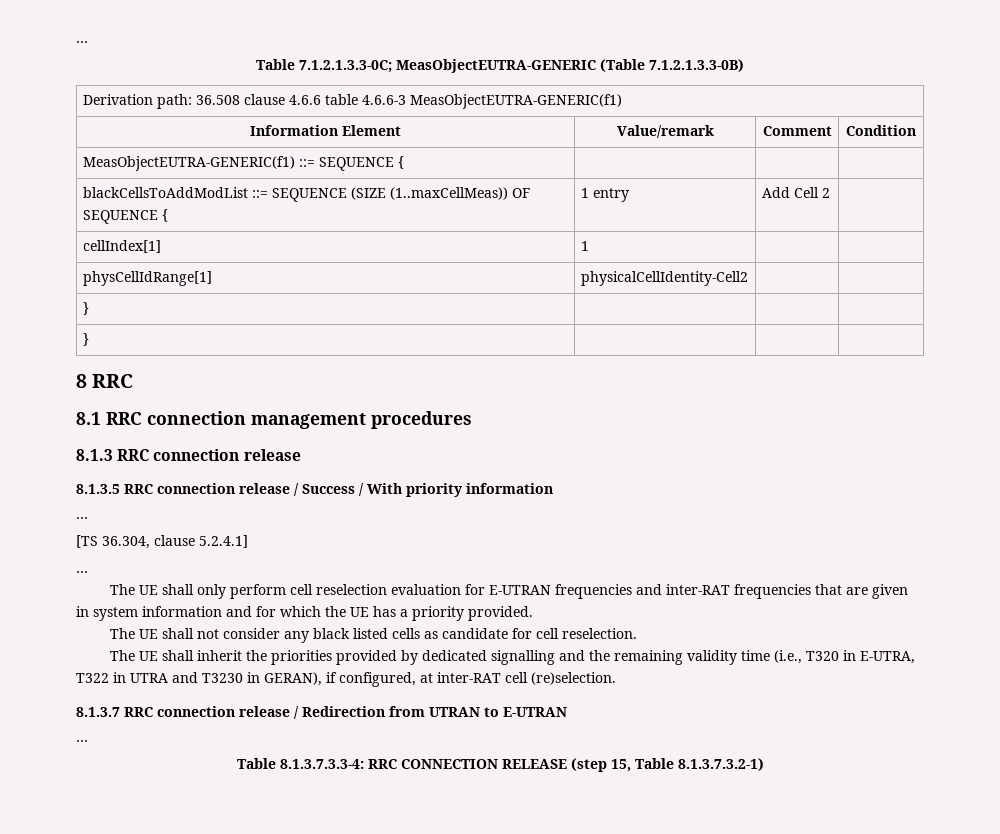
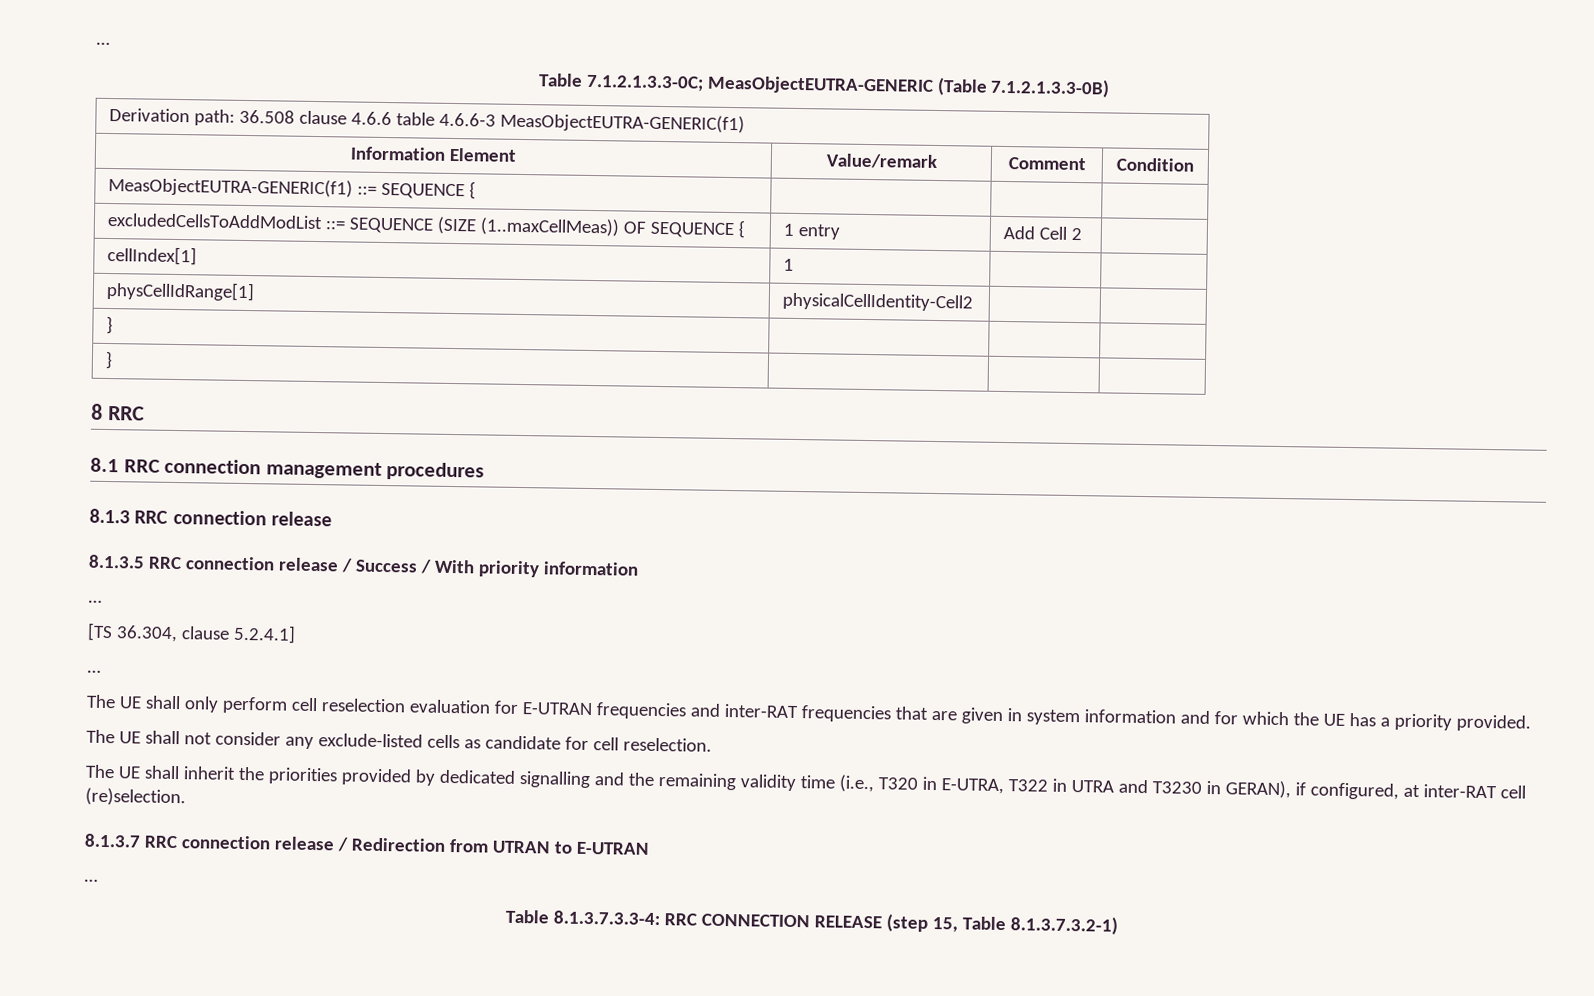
[82,187,248,198] blackCellsToAddModList -> [107,212,324,230] excludedCellsToAddModList
[312,628,388,639] black listed -> [317,733,423,748] exclude-listed

